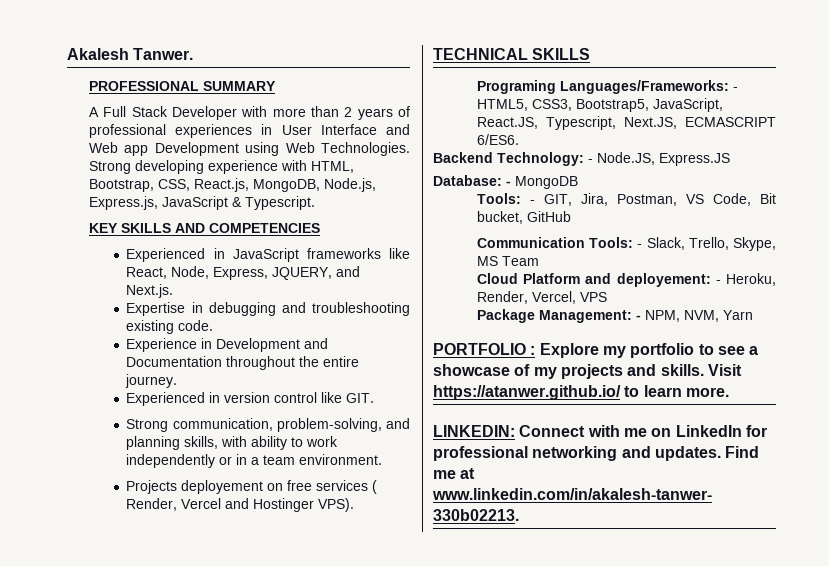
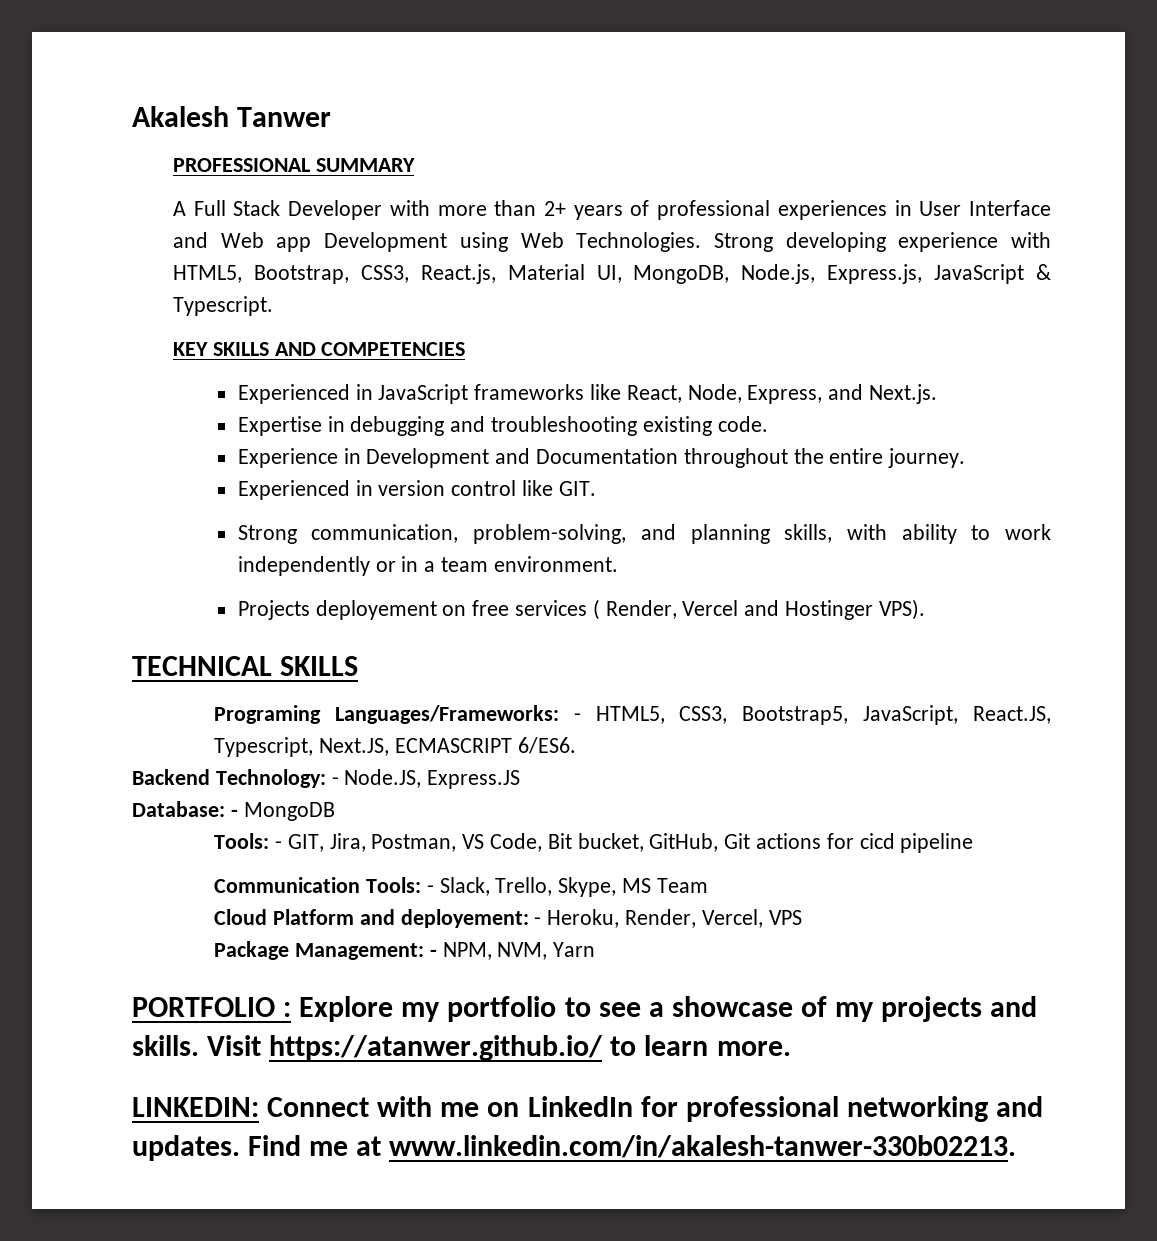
[133,48,194,60] Tanwer. -> [237,107,332,127] Tanwer
[344,107,353,117] 2 -> [544,201,567,216] 2+
[310,161,354,173] [88,178,249,192] HTML, Bootstrap, CSS, React.js, -> [173,264,622,284] HTML5, Bootstrap, CSS3, React.js, Material UI,
[272,267,333,280] JQUERY, -> (823, 394) none
[526,211,571,222] GitHub -> [649,833,974,853] GitHub, Git actions for cicd pipeline

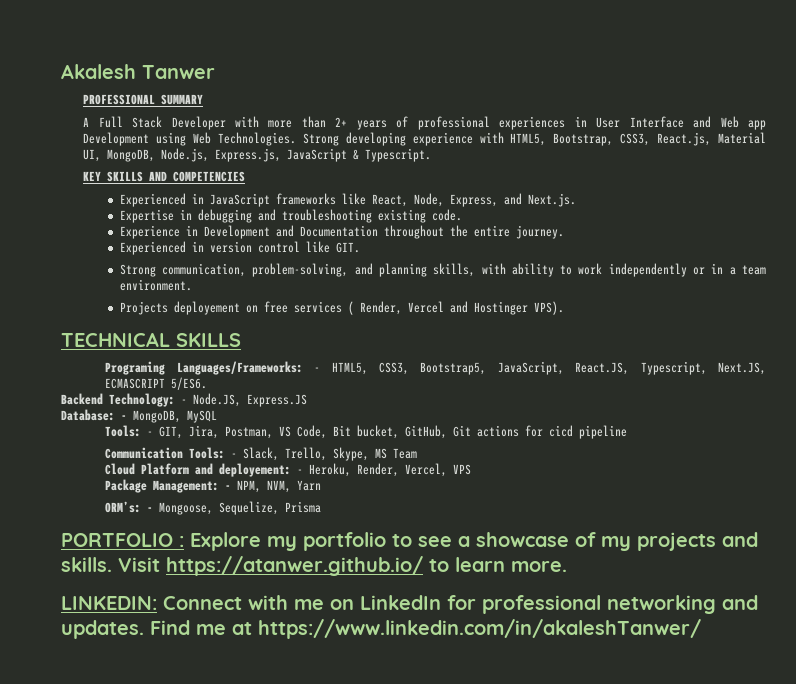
[517,737,576,754] 6/ES6. -> [171,377,208,390] 5/ES6.
[243,802,335,821] MongoDB -> [133,410,217,423] MongoDB, MySQL
(596, 949) none -> [105,501,322,515] // ORM’s: - Mongoose, Sequelize, Prisma
[389,1135,1017,1158] www.linkedin.com/in/akalesh-tanwer-330b02213. -> [258,619,701,639] https://www.linkedin.com/in/akaleshTanwer/

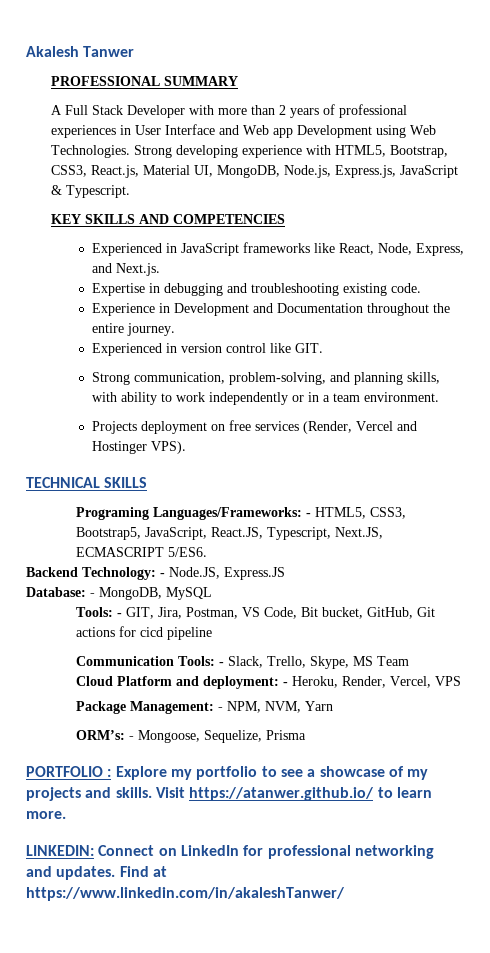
[335,117,348,127] 2+ -> [279,105,287,115] 2
[173,301,240,315] deployement -> [140,421,207,434] deployment
[347,301,402,315] ( Render, -> [302,421,352,434] (Render,
[219,463,292,477] deployement: -> [203,676,280,689] deployment:
[248,595,324,610] with me -> (155, 850) none
[196,624,226,635] me -> (149, 871) none

